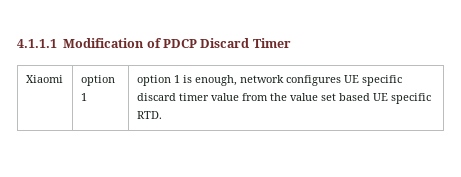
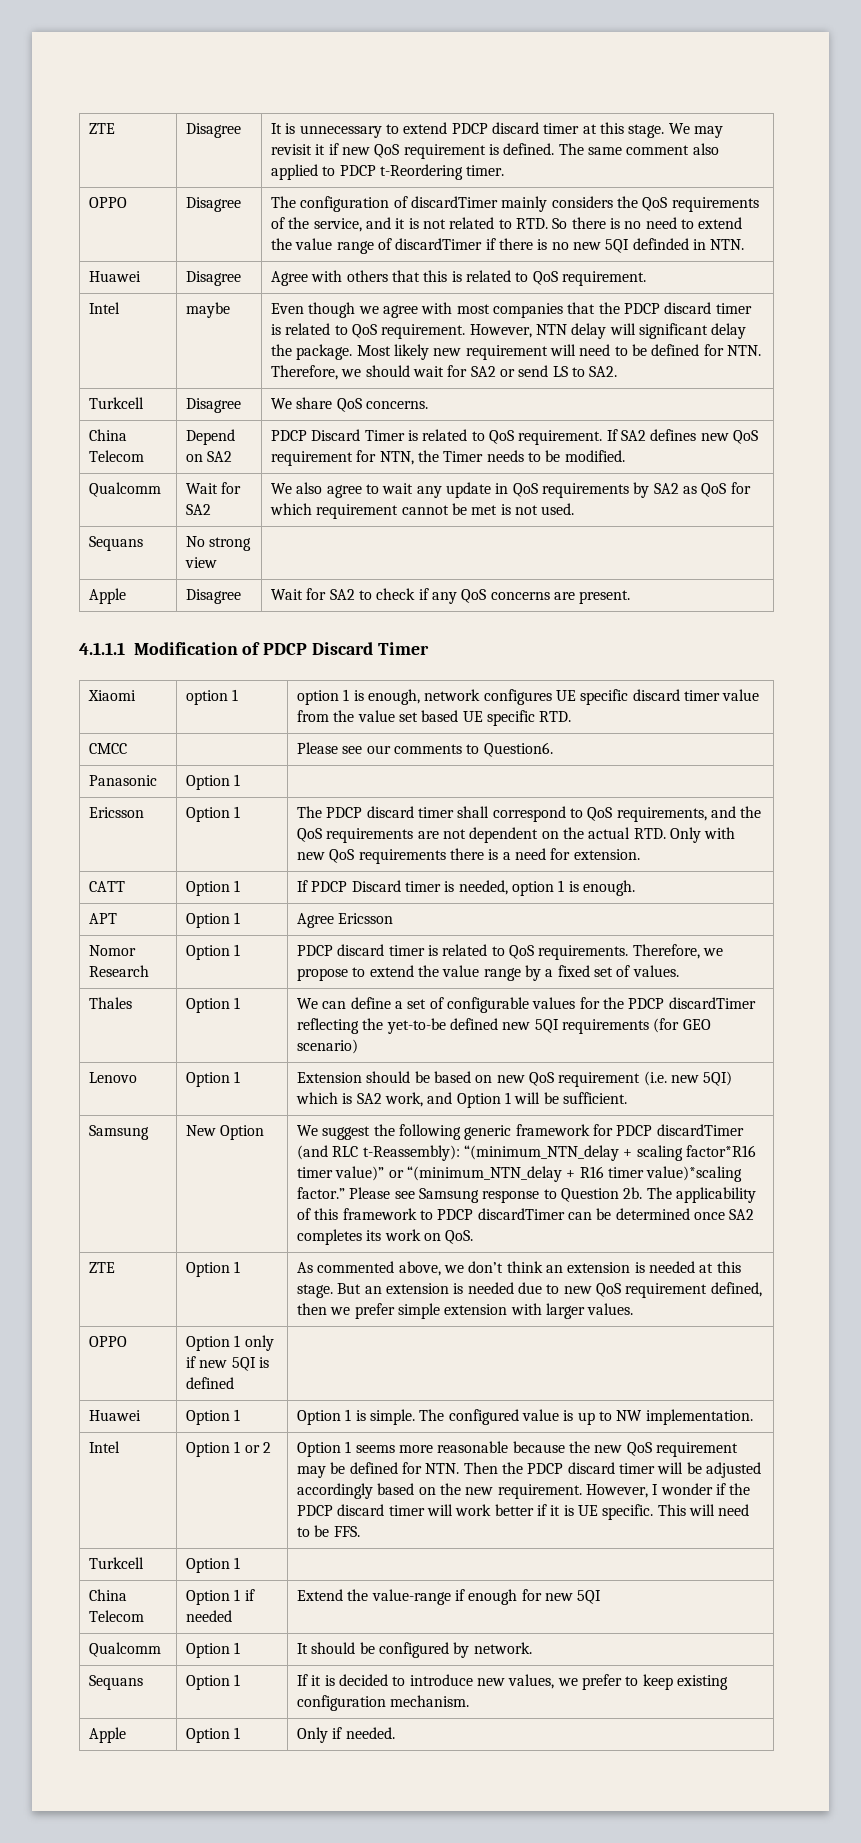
(17, 43) none -> [89,123,116,134] [186,123,242,138] [271,122,723,138] [271,143,719,159] [271,164,505,180] [89,197,128,208] [186,197,242,212] [271,196,759,212] [271,217,743,232] [271,238,745,254] [89,271,142,282] [186,271,242,286] [271,270,647,286] [89,302,121,314] [186,302,231,318] [271,302,752,318] [271,323,747,339] [271,344,761,360] [271,365,618,380] [89,397,145,409] [186,398,242,413] [271,397,429,412] [89,429,128,441] [89,450,145,462] [186,429,236,445] [186,451,233,462] [271,429,758,445] [271,450,625,466] [89,482,162,497] [186,482,242,494] [186,504,212,515] [271,482,751,498] [270,503,575,519] [89,536,144,551] [186,536,252,551] [185,557,218,568] [89,588,127,604] [186,589,242,604] [271,588,631,604] ZTE | Disagree | It is unnecessary to extend PDCP discard timer at this stage. We may revisit it if new QoS requirement is defined. The same comment also applied to PDCP t-Reordering timer. // OPPO | Disagree | The configuration of discardTimer mainly considers the QoS requirements of the service, and it is not related to RTD. So there is no need to extend the value range of discardTimer if there is no new 5QI definded in NTN. // Huawei | Disagree | Agree with others that this is related to QoS requirement. // Intel | maybe | Even though we agree with most companies that the PDCP discard timer is related to QoS requirement. However, NTN delay will significant delay the package. Most likely new requirement will need to be defined for NTN. Therefore, we should wait for SA2 or send LS to SA2. // Turkcell | Disagree | We share QoS concerns. // China Telecom | Depend on SA2 | PDCP Discard Timer is related to QoS requirement. If SA2 defines new QoS requirement for NTN, the Timer needs to be modified. // Qualcomm | Wait for SA2 | We also agree to wait any update in QoS requirements by SA2 as QoS for which requirement cannot be met is not used. // Sequans | No strong view | // Apple | Disagree | Wait for SA2 to check if any QoS concerns are present. //
(162, 115) none -> [89,743,128,754] [297,742,553,757] [89,775,158,786] [186,774,241,790] [89,807,145,818] [186,806,241,822] [297,806,762,822] [297,827,736,843] [297,848,640,864] [89,881,126,892] [186,880,241,896] [297,880,636,896] [89,913,118,924] [186,912,241,928] [297,913,394,928] [89,945,137,956] [89,965,150,977] [186,944,241,960] [297,944,724,960] [297,965,679,981] [89,997,133,1009] [186,997,241,1013] [297,997,756,1013] [297,1018,711,1034] [297,1039,359,1054] [89,1072,138,1083] [186,1071,241,1087] [297,1071,733,1087] [296,1092,628,1108] [89,1125,150,1140] [186,1125,265,1140] [297,1124,744,1140] [297,1145,757,1161] [297,1166,743,1182] [297,1187,757,1203] [297,1208,755,1220] [297,1229,474,1245] [89,1262,116,1273] [186,1261,241,1277] [297,1261,741,1276] [297,1282,762,1298] [297,1303,634,1319] [89,1336,128,1347] [186,1335,274,1351] [186,1356,270,1371] [186,1377,235,1389] [89,1410,142,1421] [186,1409,241,1425] [297,1409,753,1425] [89,1441,121,1453] [186,1441,272,1457] [297,1441,739,1457] [297,1462,761,1478] [297,1483,751,1499] [297,1504,750,1520] [297,1525,360,1537] [89,1557,145,1569] [186,1557,241,1573] [89,1589,128,1601] [89,1610,145,1622] [186,1589,255,1605] [186,1610,233,1622] [297,1589,602,1605] [89,1642,162,1657] [186,1642,241,1658] [297,1642,532,1658] [89,1675,144,1690] [186,1674,241,1690] [297,1674,728,1690] [297,1695,470,1711] [89,1727,127,1743] [186,1727,241,1743] [297,1727,395,1743] // CMCC | | Please see our comments to Question6. // Panasonic | Option 1 | // Ericsson | Option 1 | The PDCP discard timer shall correspond to QoS requirements, and the QoS requirements are not dependent on the actual RTD. Only with new QoS requirements there is a need for extension. // CATT | Option 1 | If PDCP Discard timer is needed, option 1 is enough. // APT | Option 1 | Agree Ericsson // Nomor Research | Option 1 | PDCP discard timer is related to QoS requirements. Therefore, we propose to extend the value range by a fixed set of values. // Thales | Option 1 | We can define a set of configurable values for the PDCP discardTimer reflecting the yet-to-be defined new 5QI requirements (for GEO scenario) // Lenovo | Option 1 | Extension should be based on new QoS requirement (i.e. new 5QI) which is SA2 work, and Option 1 will be sufficient. // Samsung | New Option | We suggest the following generic framework for PDCP discardTimer (and RLC t-Reassembly): “(minimum_NTN_delay + scaling factor*R16 timer value)” or “(minimum_NTN_delay + R16 timer value)*scaling factor.” Please see Samsung response to Question 2b. The applicability of this framework to PDCP discardTimer can be determined once SA2 completes its work on QoS. // ZTE | Option 1 | As commented above, we don’t think an extension is needed at this stage. But an extension is needed due to new QoS requirement defined, then we prefer simple extension with larger values. // OPPO | Option 1 only if new 5QI is defined | // Huawei | Option 1 | Option 1 is simple. The configured value is up to NW implementation. // Intel | Option 1 or 2 | Option 1 seems more reasonable because the new QoS requirement may be defined for NTN. Then the PDCP discard timer will be adjusted accordingly based on the new requirement. However, I wonder if the PDCP discard timer will work better if it is UE specific. This will need to be FFS. // Turkcell | Option 1 | // China Telecom | Option 1 if needed | Extend the value-range if enough for new 5QI // Qualcomm | Option 1 | It should be configured by network. // Sequans | Option 1 | If it is decided to introduce new values, we prefer to keep existing configuration mechanism. // Apple | Option 1 | Only if needed.

